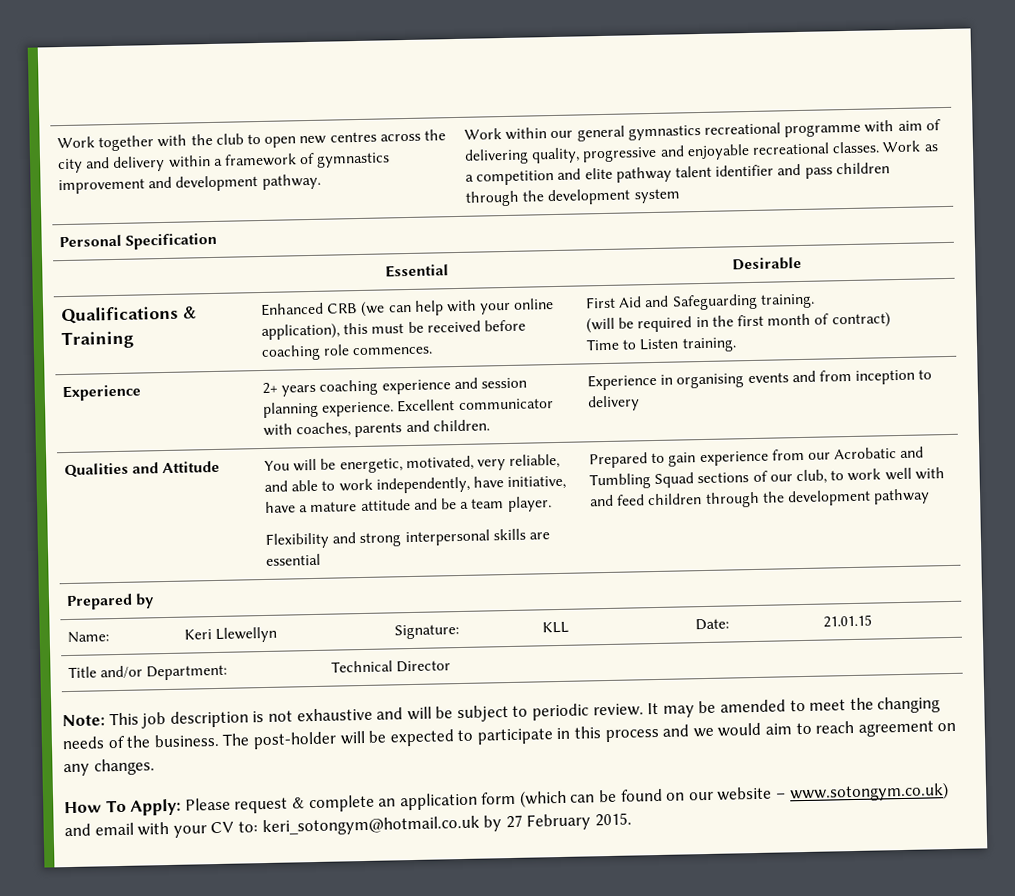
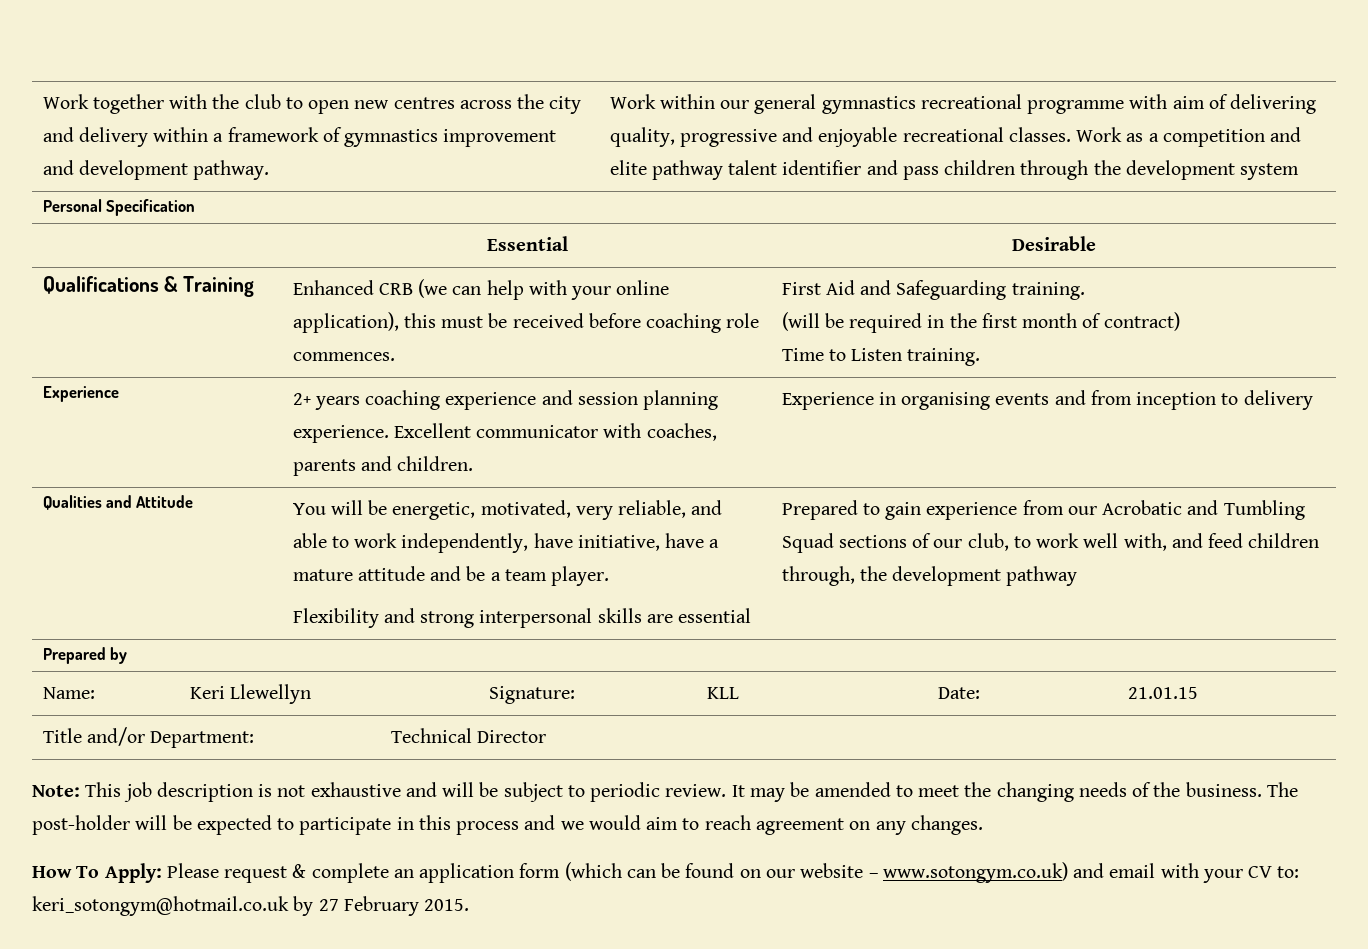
[914,467,945,480] with -> [1123,533,1167,551] with,
[704,491,760,508] through -> [781,566,855,586] through,

